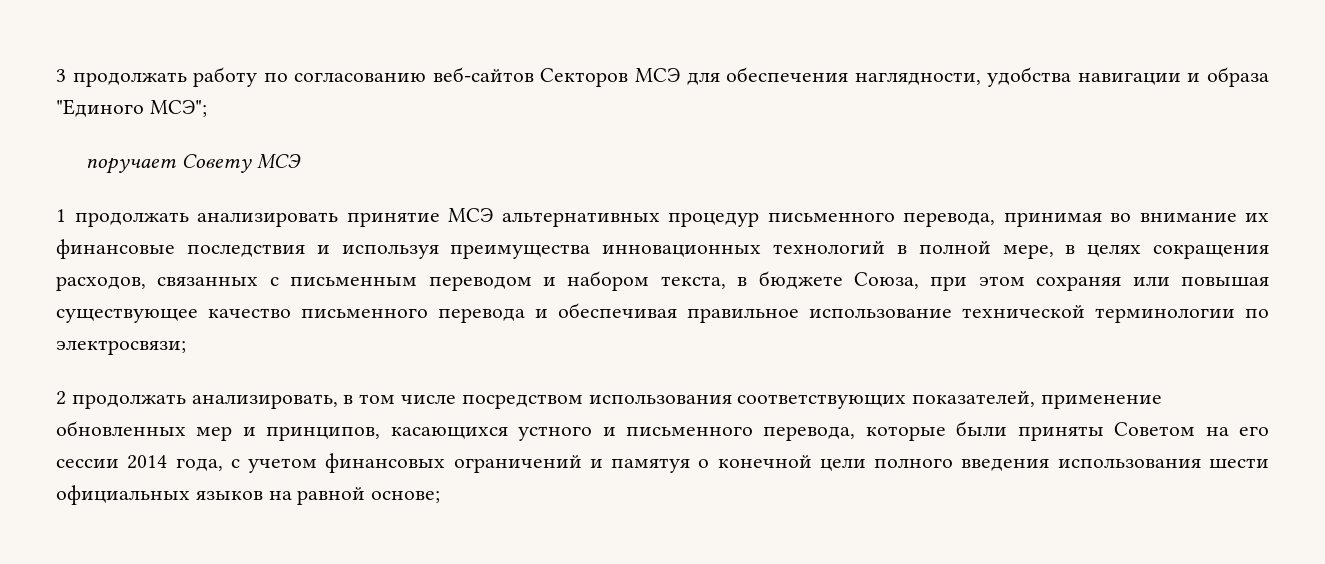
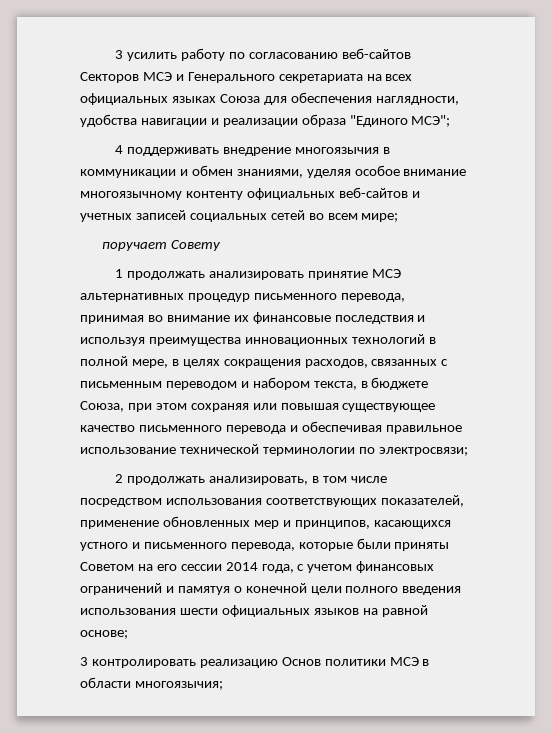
[56,69,187,87] 3 продолжать -> [115,50,178,61] 3 усилить
(680, 75) none -> [175,72,413,83] [80,93,260,105] и Генерального секретариата на всех официальных языках Союза
(1201, 77) none -> [222,118,298,127] реализации
(207, 108) none -> [115,145,390,156] [80,165,467,178] [80,187,420,200] [80,210,399,222] // 4 поддерживать внедрение многоязычия в коммуникации и обмен знаниями, уделяя особое внимание многоязычному контенту официальных веб-сайтов и учетных записей социальных сетей во всем мире;
[256,154,302,169] МСЭ -> (221, 245) none
(441, 497) none -> [80,657,430,668] [80,677,223,690] // 3 контролировать реализацию Основ политики МСЭ в области многоязычия;

